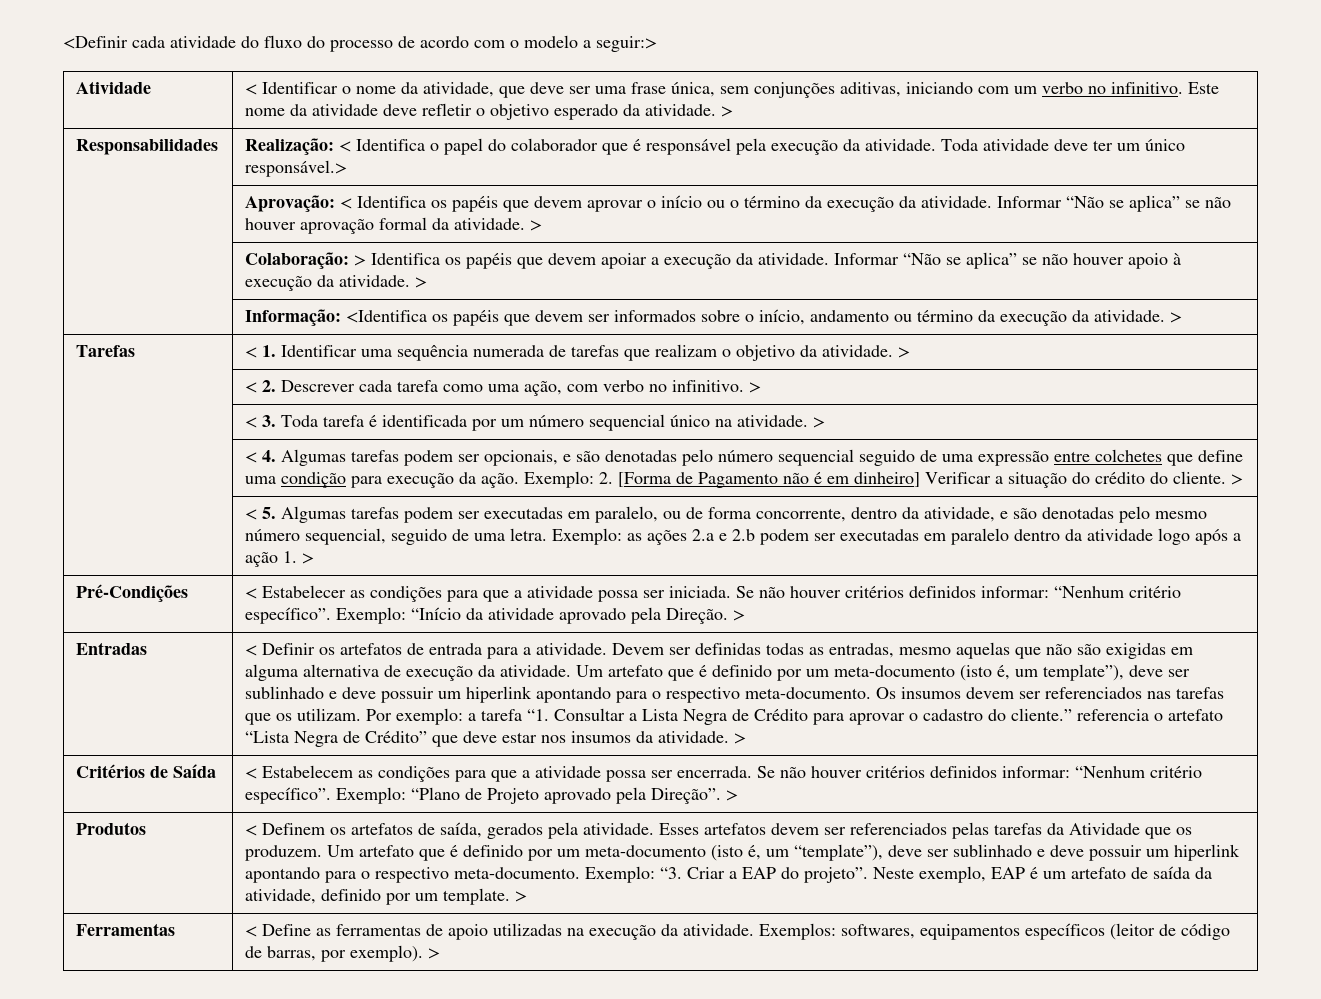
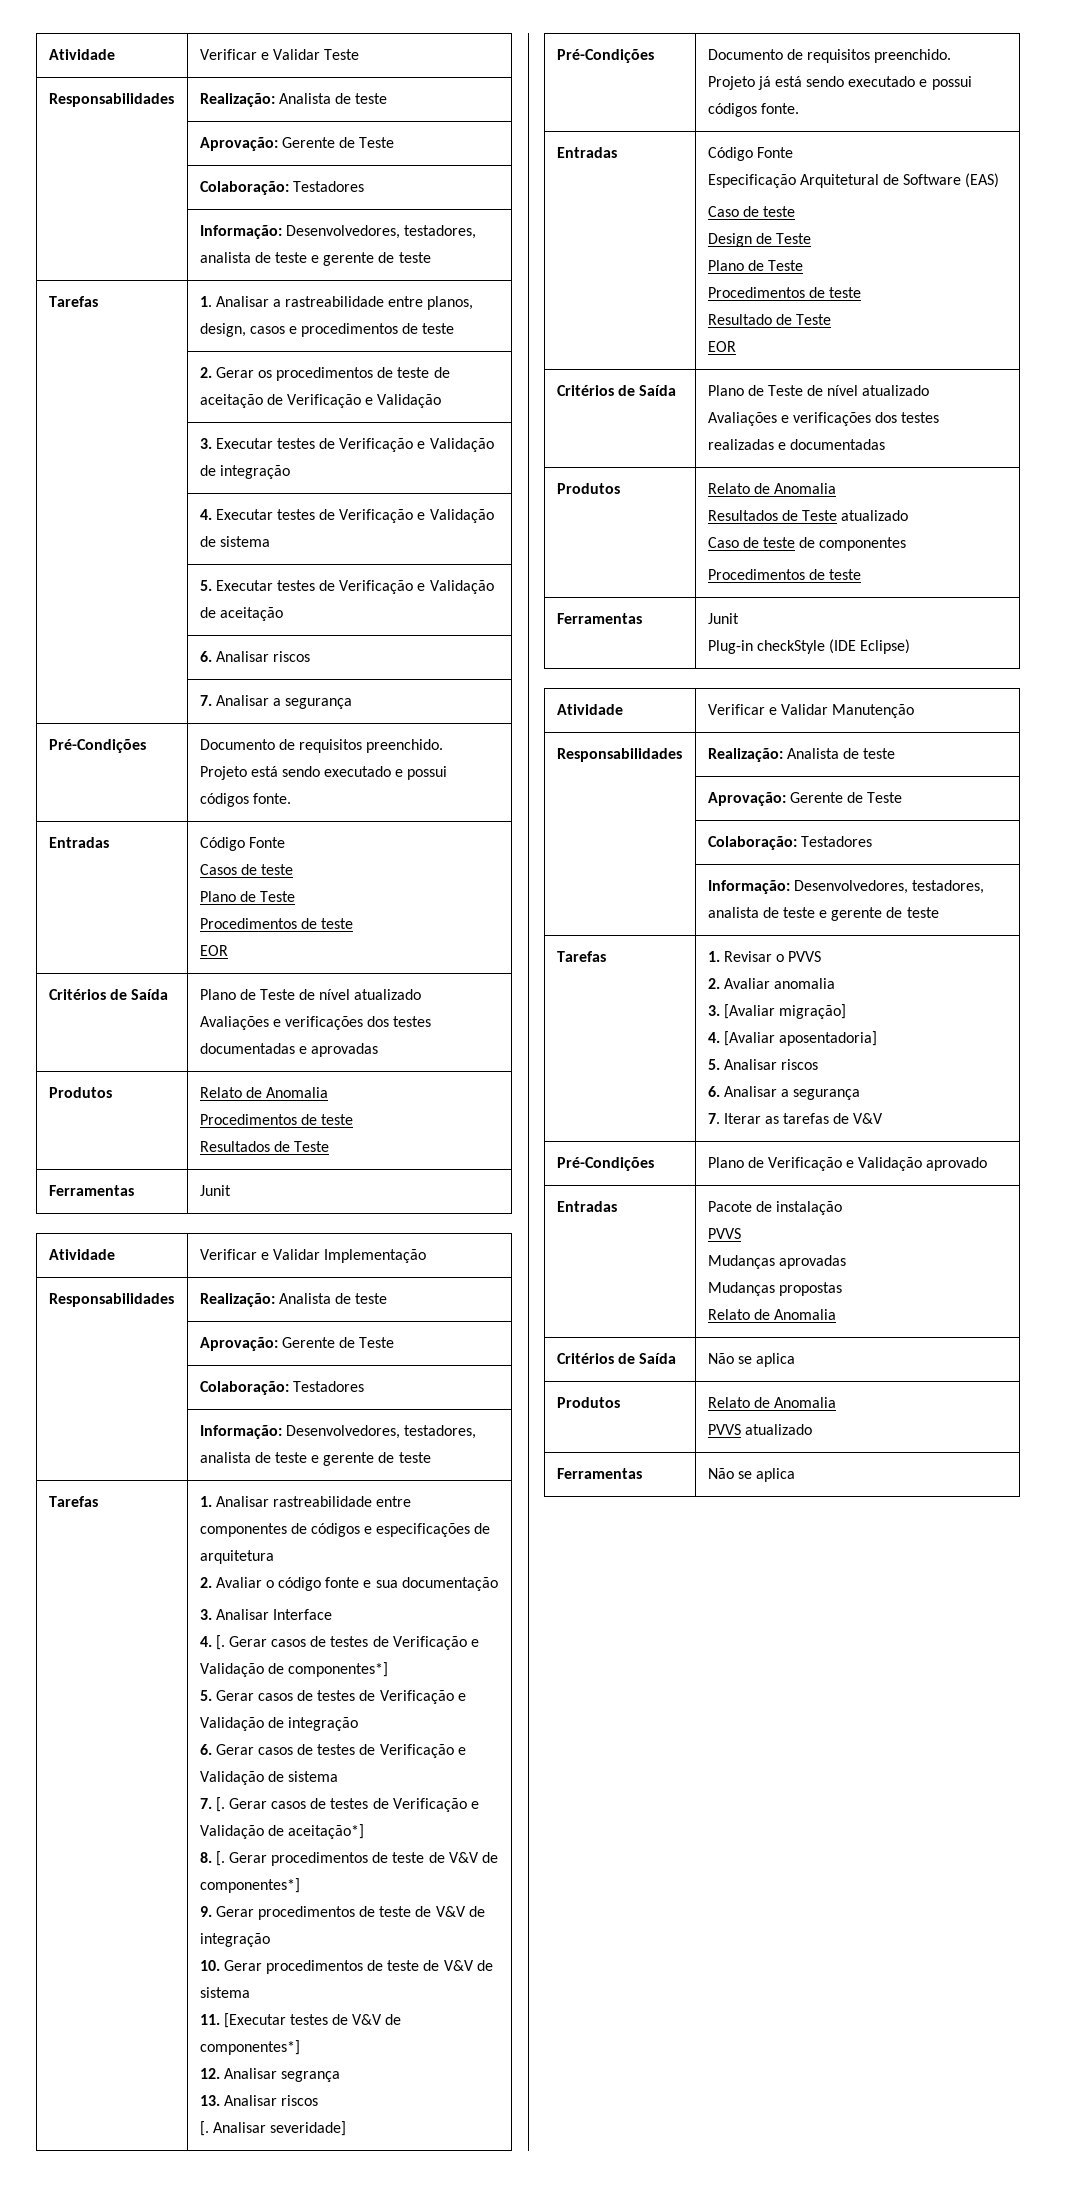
[63,35,657,52] [76,81,152,94] [245,82,1220,98] [245,103,734,120] [76,139,219,155] [245,138,1186,155] [245,160,348,177] [245,195,1232,212] [245,217,543,234] [245,252,1182,269] [245,275,428,291] [245,309,1183,326] [76,345,136,357] [245,344,911,361] [245,380,762,396] [245,414,826,431] [245,449,1244,466] [245,471,1244,488] [245,506,1208,523] [245,528,1242,545] [245,551,315,567] [76,584,189,602] [245,585,1182,602] [245,607,746,624] [76,642,148,655] [245,642,1194,659] [245,664,1191,681] [245,686,1225,703] [245,708,1224,725] [245,731,747,747] [76,764,217,778] [245,765,1203,782] [245,787,739,804] [76,822,147,835] [245,822,1193,839] [245,844,1241,861] [245,866,1213,883] [245,888,528,905] [76,923,176,936] [245,923,1231,940] [245,945,441,962] <Definir cada atividade do fluxo do processo de acordo com o modelo a seguir:> // Atividade | < Identificar o nome da atividade, que deve ser uma frase única, sem conjunções aditivas, iniciando com um verbo no infinitivo. Este nome da atividade deve refletir o objetivo esperado da atividade. > // Responsabilidades | Realização: < Identifica o papel do colaborador que é responsável pela execução da atividade. Toda atividade deve ter um único responsável.> // | Aprovação: < Identifica os papéis que devem aprovar o início ou o término da execução da atividade. Informar “Não se aplica” se não houver aprovação formal da atividade. > // | Colaboração: > Identifica os papéis que devem apoiar a execução da atividade. Informar “Não se aplica” se não houver apoio à execução da atividade. > // | Informação: <Identifica os papéis que devem ser informados sobre o início, andamento ou término da execução da atividade. > // Tarefas | < 1. Identificar uma sequência numerada de tarefas que realizam o objetivo da atividade. > // | < 2. Descrever cada tarefa como uma ação, com verbo no infinitivo. > // | < 3. Toda tarefa é identificada por um número sequencial único na atividade. > // | < 4. Algumas tarefas podem ser opcionais, e são denotadas pelo número sequencial seguido de uma expressão entre colchetes que define uma condição para execução da ação. Exemplo: 2. [Forma de Pagamento não é em dinheiro] Verificar a situação do crédito do cliente. > // | < 5. Algumas tarefas podem ser executadas em paralelo, ou de forma concorrente, dentro da atividade, e são denotadas pelo mesmo número sequencial, seguido de uma letra. Exemplo: as ações 2.a e 2.b podem ser executadas em paralelo dentro da atividade logo após a ação 1. > // Pré-Condições | < Estabelecer as condições para que a atividade possa ser iniciada. Se não houver critérios definidos informar: “Nenhum critério específico”. Exemplo: “Início da atividade aprovado pela Direção. > // Entradas | < Definir os artefatos de entrada para a atividade. Devem ser definidas todas as entradas, mesmo aquelas que não são exigidas em alguma alternativa de execução da atividade. Um artefato que é definido por um meta-documento (isto é, um template”), deve ser sublinhado e deve possuir um hiperlink apontando para o respectivo meta-documento. Os insumos devem ser referenciados nas tarefas que os utilizam. Por exemplo: a tarefa “1. Consultar a Lista Negra de Crédito para aprovar o cadastro do cliente.” referencia o artefato “Lista Negra de Crédito” que deve estar nos insumos da atividade. > // Critérios de Saída | < Estabelecem as condições para que a atividade possa ser encerrada. Se não houver critérios definidos informar: “Nenhum critério específico”. Exemplo: “Plano de Projeto aprovado pela Direção”. > // Produtos | < Definem os artefatos de saída, gerados pela atividade. Esses artefatos devem ser referenciados pelas tarefas da Atividade que os produzem. Um artefato que é definido por um meta-documento (isto é, um “template”), deve ser sublinhado e deve possuir um hiperlink apontando para o respectivo meta-documento. Exemplo: “3. Criar a EAP do projeto”. Neste exemplo, EAP é um artefato de saída da atividade, definido por um template. > // Ferramentas | < Define as ferramentas de apoio utilizadas na execução da atividade. Exemplos: softwares, equipamentos específicos (leitor de código de barras, por exemplo). > -> [48,49,115,60] [199,49,360,60] [48,93,174,107] [199,93,388,107] [199,137,395,151] [199,181,364,195] [199,225,476,239] [199,252,431,266] [48,296,98,307] [199,296,474,310] [199,323,455,337] [199,367,450,381] [199,394,442,408] [199,438,494,452] [199,465,290,479] [199,509,494,523] [199,536,270,547] [199,580,494,594] [199,607,283,621] [199,651,310,662] [199,695,353,709] [48,739,146,753] [199,739,444,753] [199,766,448,780] [199,793,291,807] [48,837,109,848] [199,837,285,851] [199,864,293,875] [199,891,295,902] [199,918,353,929] [199,945,228,956] [48,989,168,1000] [199,989,422,1000] [199,1016,432,1030] [199,1043,378,1057] [48,1087,112,1098] [199,1087,328,1098] [199,1114,353,1125] [199,1141,329,1152] [48,1185,134,1196] [199,1185,231,1196] [48,1249,115,1260] [199,1249,427,1263] [48,1293,174,1307] [199,1293,388,1307] [199,1337,395,1351] [199,1381,364,1395] [199,1425,476,1439] [199,1452,431,1466] [48,1496,98,1507] [199,1496,412,1507] [199,1523,491,1537] [199,1550,274,1564] [199,1577,498,1591] [199,1609,332,1620] [199,1635,480,1650] [199,1662,388,1677] [199,1690,466,1704] [199,1717,358,1731] [199,1744,466,1758] [199,1771,338,1785] [199,1797,480,1812] [199,1824,364,1839] [199,1851,499,1866] [199,1878,300,1893] [199,1906,485,1920] [199,1933,270,1947] [199,1960,493,1974] [199,1987,250,1998] [199,2013,402,2028] [199,2040,300,2055] [199,2068,340,2082] [199,2095,318,2106] [199,2121,346,2136] [556,49,654,63] [707,49,952,63] [707,76,972,90] [707,103,799,117] [556,147,617,158] [707,147,793,161] [707,173,1000,188] [707,206,795,217] [707,233,811,247] [707,260,803,271] [707,287,861,298] [707,314,831,325] [707,341,736,352] [556,385,676,396] [707,385,930,396] [707,412,940,426] [707,439,885,450] [556,483,620,494] [707,483,836,494] [707,510,909,521] [707,537,907,551] [707,569,861,580] [556,613,642,624] [707,613,739,624] [707,639,911,654] [556,704,623,715] [707,704,915,718] [556,748,682,762] [707,748,896,762] [707,792,903,806] [707,836,872,850] [707,880,984,894] [707,907,939,921] [556,951,606,962] [707,951,822,962] [707,978,835,989] [707,1004,846,1019] [707,1031,877,1046] [707,1059,818,1070] [707,1086,861,1100] [707,1113,884,1124] [556,1157,654,1171] [707,1157,988,1171] [556,1201,617,1212] [707,1201,842,1215] [707,1228,741,1239] [707,1255,846,1269] [707,1282,842,1296] [707,1309,836,1320] [556,1353,676,1364] [707,1353,795,1367] [556,1397,620,1408] [707,1397,836,1408] [707,1424,812,1435] [556,1468,642,1479] [707,1468,795,1482] Atividade | Verificar e Validar Teste // Responsabilidades | Realização: Analista de teste // | Aprovação: Gerente de Teste // | Colaboração: Testadores // | Informação: Desenvolvedores, testadores, analista de teste e gerente de teste // Tarefas | 1. Analisar a rastreabilidade entre planos, design, casos e procedimentos de teste // | 2. Gerar os procedimentos de teste de aceitação de Verificação e Validação // | 3. Executar testes de Verificação e Validação de integração // | 4. Executar testes de Verificação e Validação de sistema // | 5. Executar testes de Verificação e Validação de aceitação // | 6. Analisar riscos // | 7. Analisar a segurança // Pré-Condições | Documento de requisitos preenchido. // Projeto está sendo executado e possui códigos fonte. // Entradas | Código Fonte // Casos de teste // Plano de Teste // Procedimentos de teste // EOR // Critérios de Saída | Plano de Teste de nível atualizado // Avaliações e verificações dos testes documentadas e aprovadas // Produtos | Relato de Anomalia // Procedimentos de teste // Resultados de Teste // Ferramentas | Junit // Atividade | Verificar e Validar Implementação // Responsabilidades | Realização: Analista de teste // | Aprovação: Gerente de Teste // | Colaboração: Testadores // | Informação: Desenvolvedores, testadores, analista de teste e gerente de teste // Tarefas | 1. Analisar rastreabilidade entre componentes de códigos e especificações de arquitetura // 2. Avaliar o código fonte e sua documentação // 3. Analisar Interface // 4. [. Gerar casos de testes de Verificação e Validação de componentes*] // 5. Gerar casos de testes de Verificação e Validação de integração // 6. Gerar casos de testes de Verificação e Validação de sistema // 7. [. Gerar casos de testes de Verificação e Validação de aceitação*] // 8. [. Gerar procedimentos de teste de V&V de componentes*] // 9. Gerar procedimentos de teste de V&V de integração // 10. Gerar procedimentos de teste de V&V de sistema // 11. [Executar testes de V&V de componentes*] // 12. Analisar segrança // 13. Analisar riscos // [. Analisar severidade] // Pré-Condições | Documento de requisitos preenchido. // Projeto já está sendo executado e possui códigos fonte. // Entradas | Código Fonte // Especificação Arquitetural de Software (EAS) // Caso de teste // Design de Teste // Plano de Teste // Procedimentos de teste // Resultado de Teste // EOR // Critérios de Saída | Plano de Teste de nível atualizado // Avaliações e verificações dos testes realizadas e documentadas // Produtos | Relato de Anomalia // Resultados de Teste atualizado // Caso de teste de componentes // Procedimentos de teste // Ferramentas | Junit // Plug-in checkStyle (IDE Eclipse) // Atividade | Verificar e Validar Manutenção // Responsabilidades | Realização: Analista de teste // | Aprovação: Gerente de Teste // | Colaboração: Testadores // | Informação: Desenvolvedores, testadores, analista de teste e gerente de teste // Tarefas | 1. Revisar o PVVS // 2. Avaliar anomalia // 3. [Avaliar migração] // 4. [Avaliar aposentadoria] // 5. Analisar riscos // 6. Analisar a segurança // 7. Iterar as tarefas de V&V // Pré-Condições | Plano de Verificação e Validação aprovado // Entradas | Pacote de instalação // PVVS // Mudanças aprovadas // Mudanças propostas // Relato de Anomalia // Critérios de Saída | Não se aplica // Produtos | Relato de Anomalia // PVVS atualizado // Ferramentas | Não se aplica

